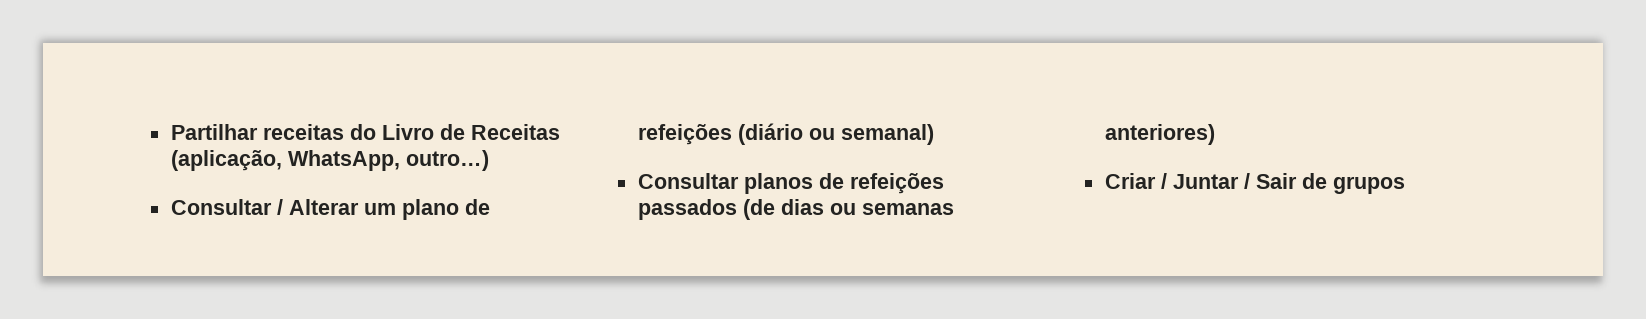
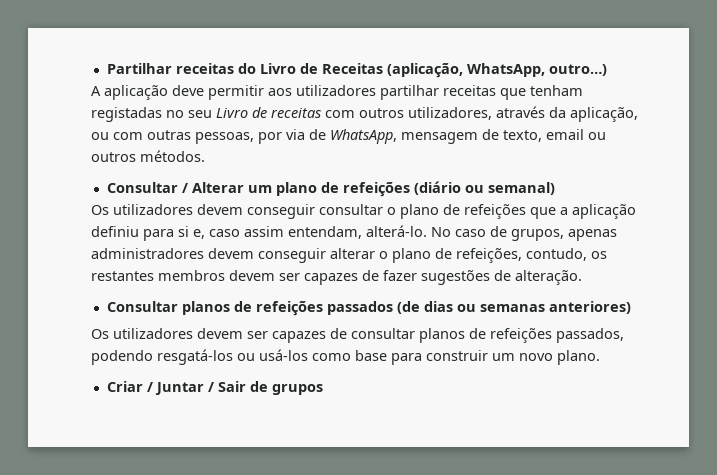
(489, 160) none -> [91,85,583,100] [91,106,638,122] [91,129,606,144] [91,150,205,162] // A aplicação deve permitir aos utilizadores partilhar receitas que tenham registadas no seu Livro de receitas com outros utilizadores, através da aplicação, ou com outras pessoas, por via de WhatsApp, mensagem de texto, email ou outros métodos.
(934, 134) none -> [91,204,636,219] [91,225,617,241] [91,248,607,263] [91,270,582,285] // Os utilizadores devem conseguir consultar o plano de refeições que a aplicação definiu para si e, caso assim entendam, alterá-lo. No caso de grupos, apenas administradores devem conseguir alterar o plano de refeições, contudo, os restantes membros devem ser capazes de fazer sugestões de alteração.
(1215, 134) none -> [91,328,624,343] [91,349,600,365] // Os utilizadores devem ser capazes de consultar planos de refeições passados, podendo resgatá-los ou usá-los como base para construir um novo plano.

